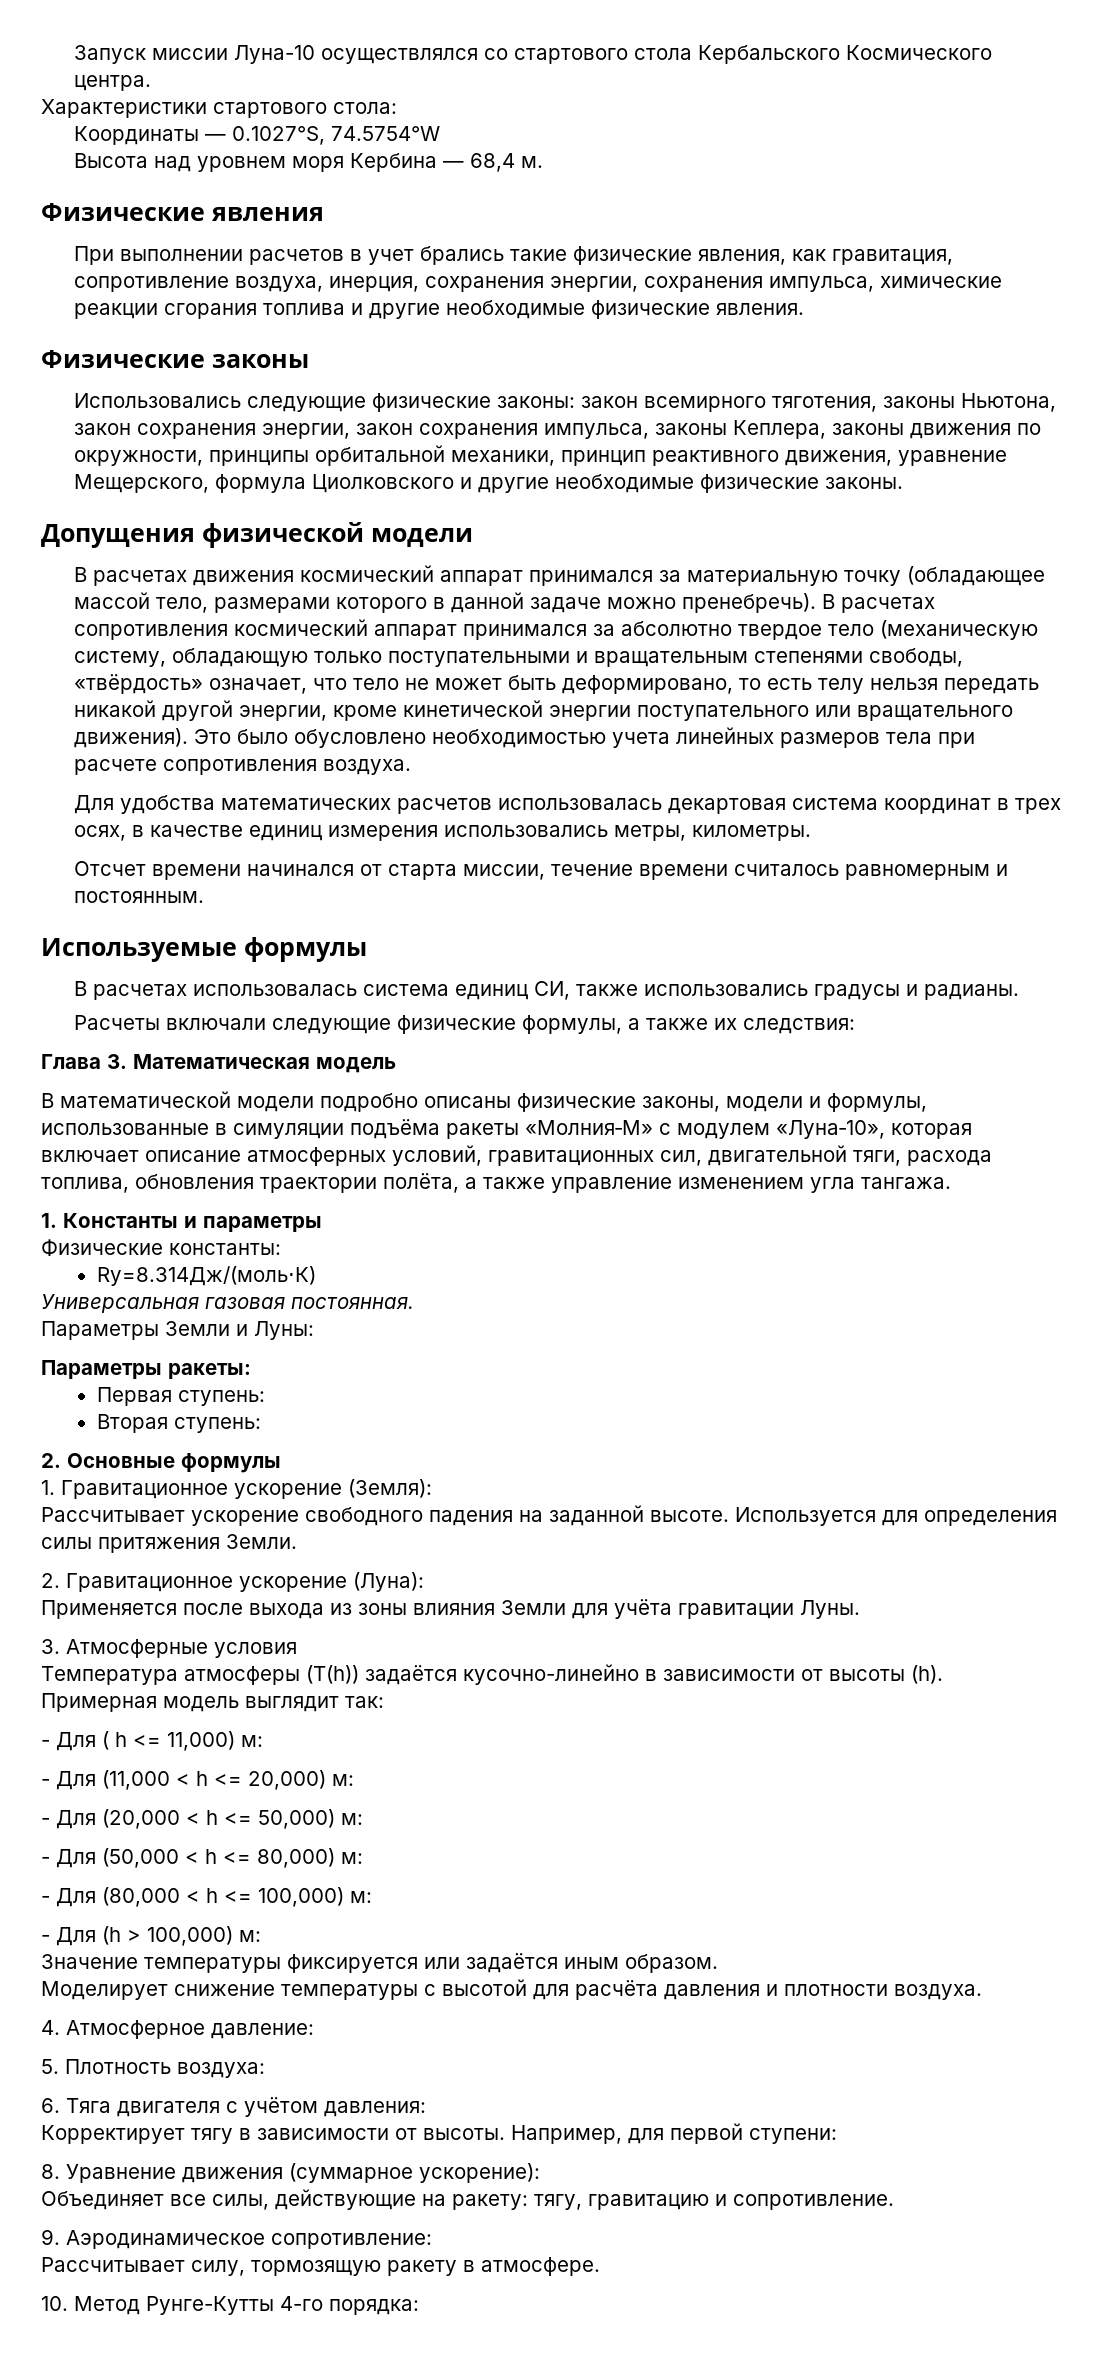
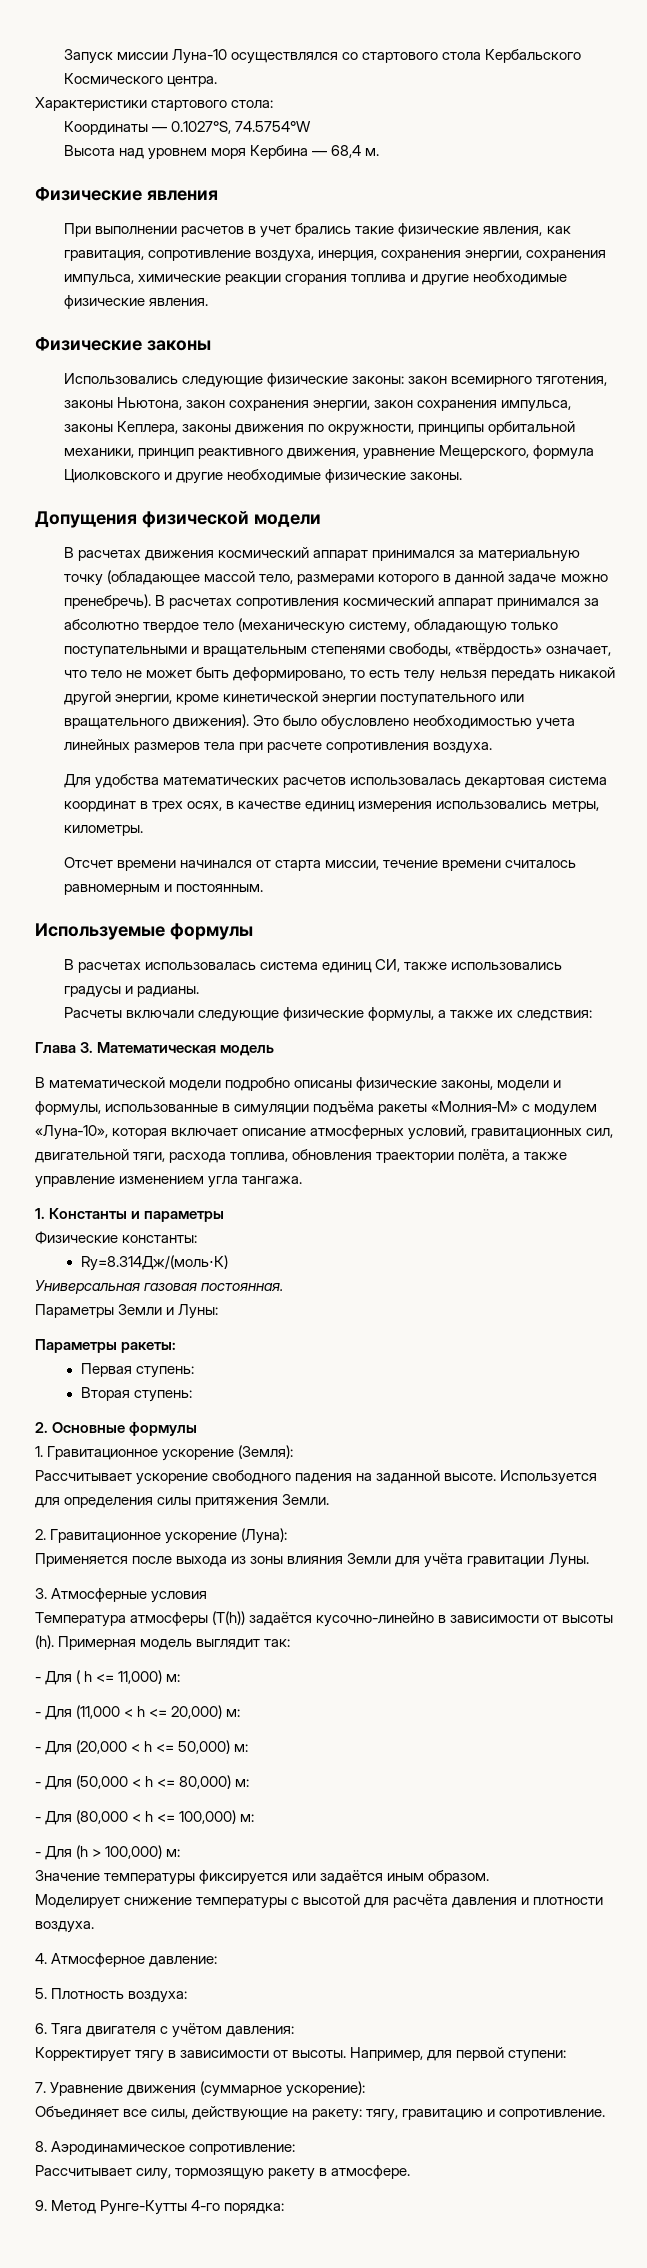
[41,2164,60,2179] 8. -> [35,2082,46,2093] 7.
[41,2229,60,2245] 9. -> [35,2141,47,2152] 8.
[41,2296,68,2311] 10. -> [35,2200,47,2211] 9.

